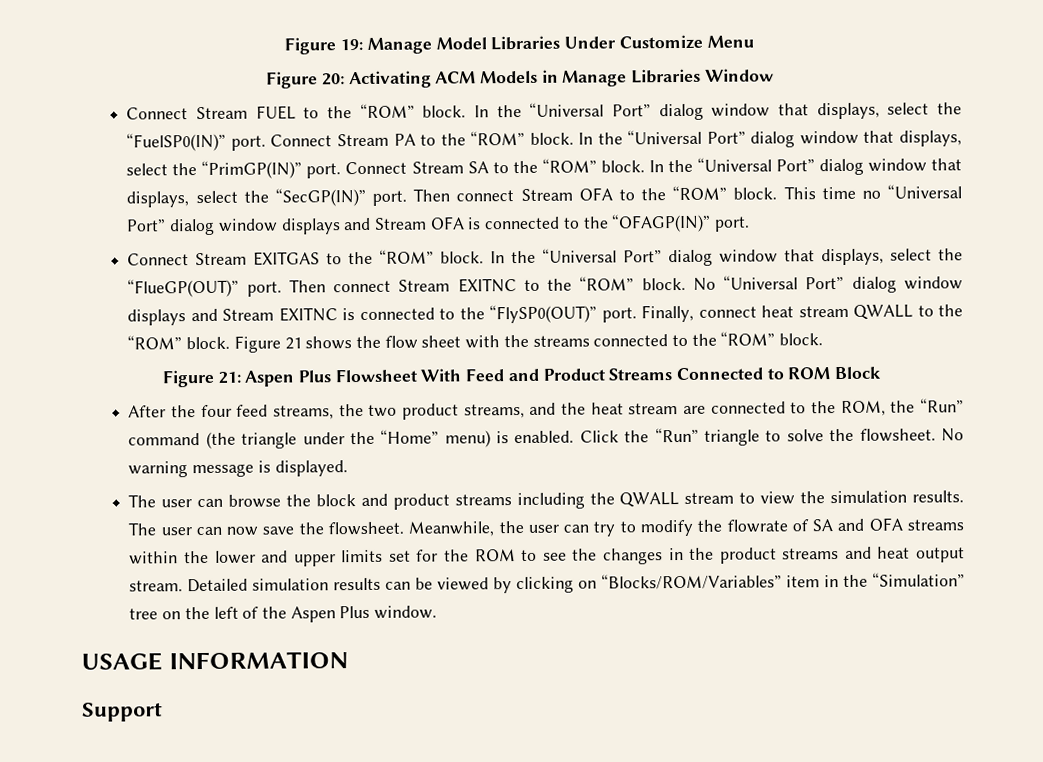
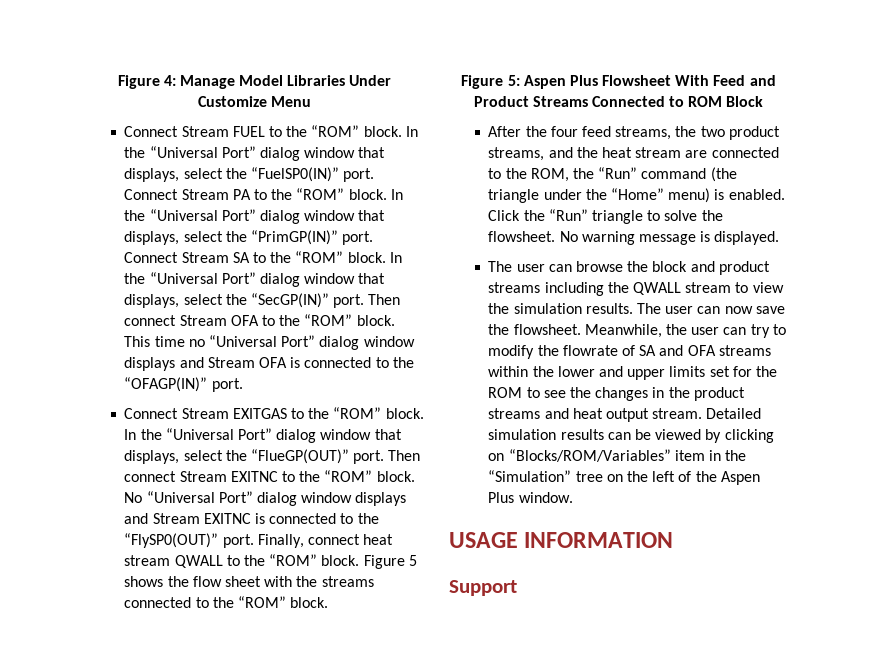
[284,37,364,55] Figure 19: -> [117,75,176,89] Figure 4:
[266,68,774,89] // Figure 20: Activating ACM Models in Manage Libraries Window -> (312, 101) none
[284,337,302,350] 21 -> [408,555,417,566] 5
[217,371,242,384] 21: -> [507,75,520,86] 5:

